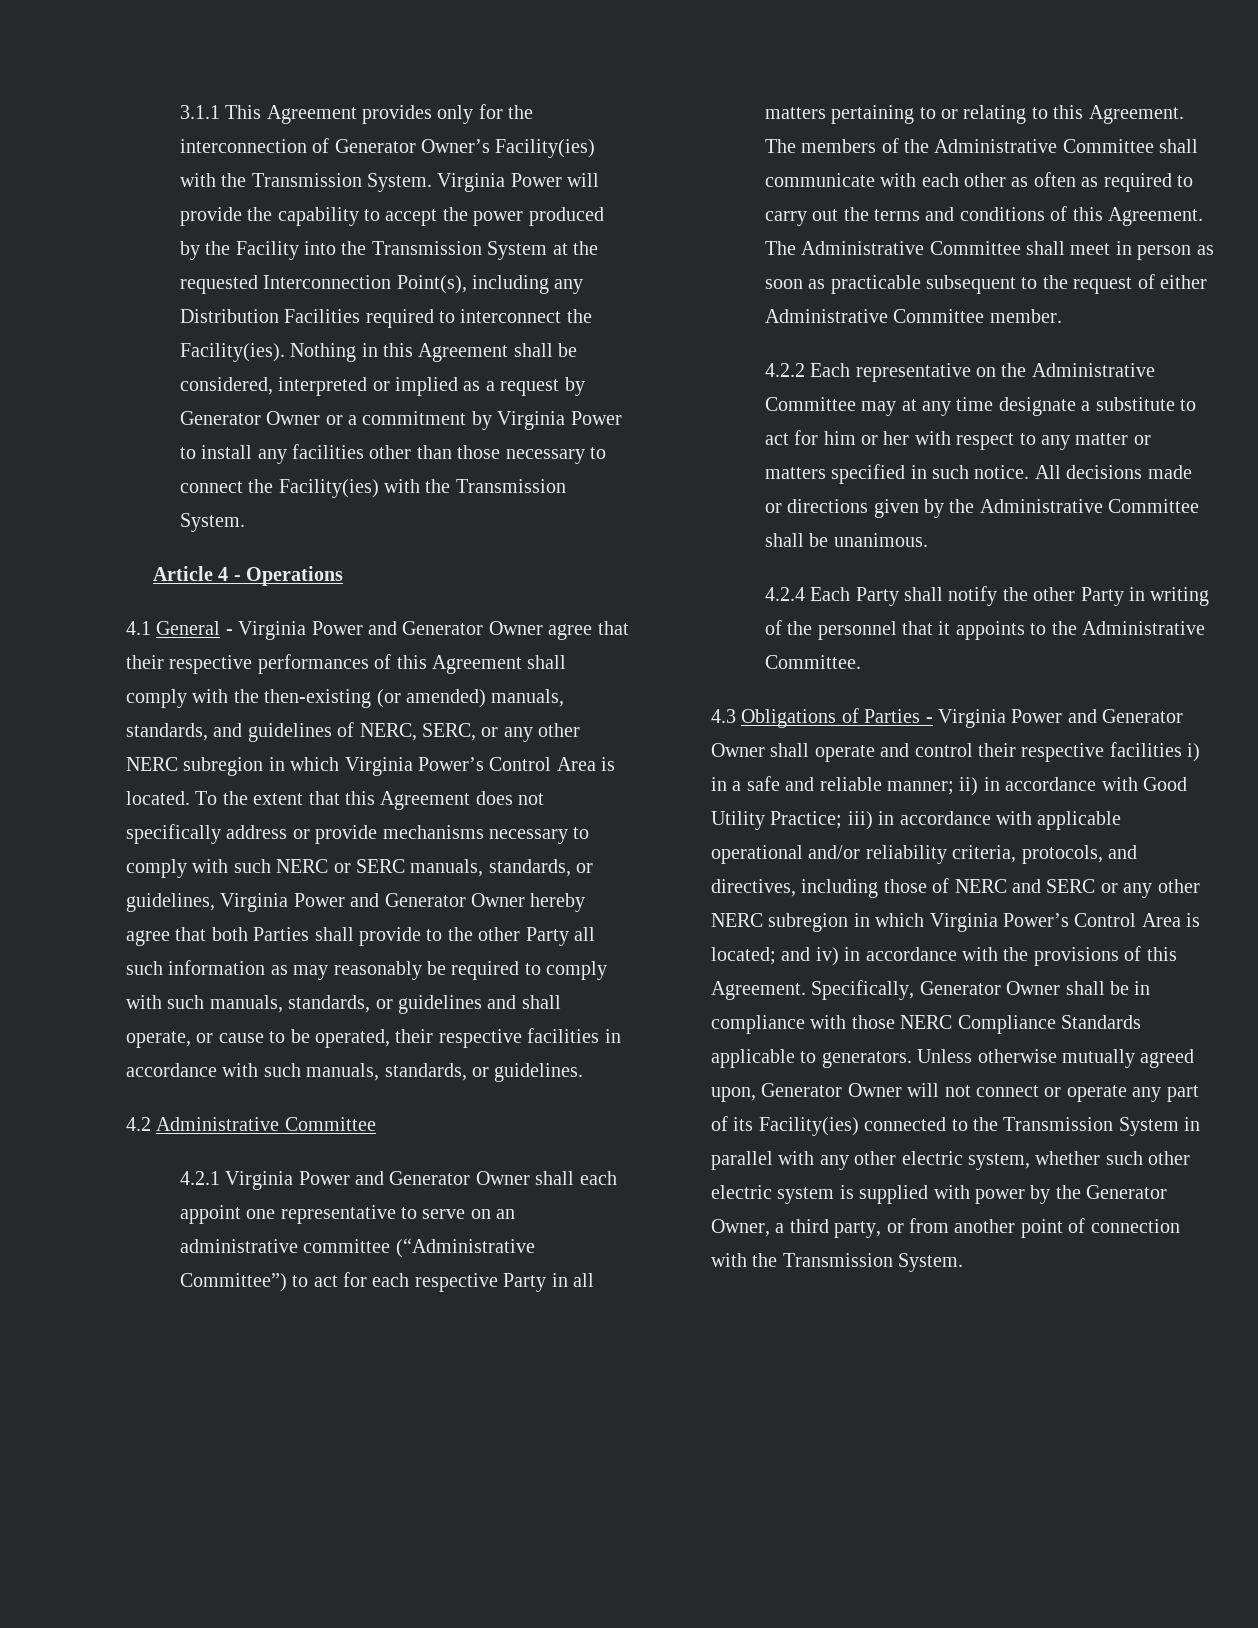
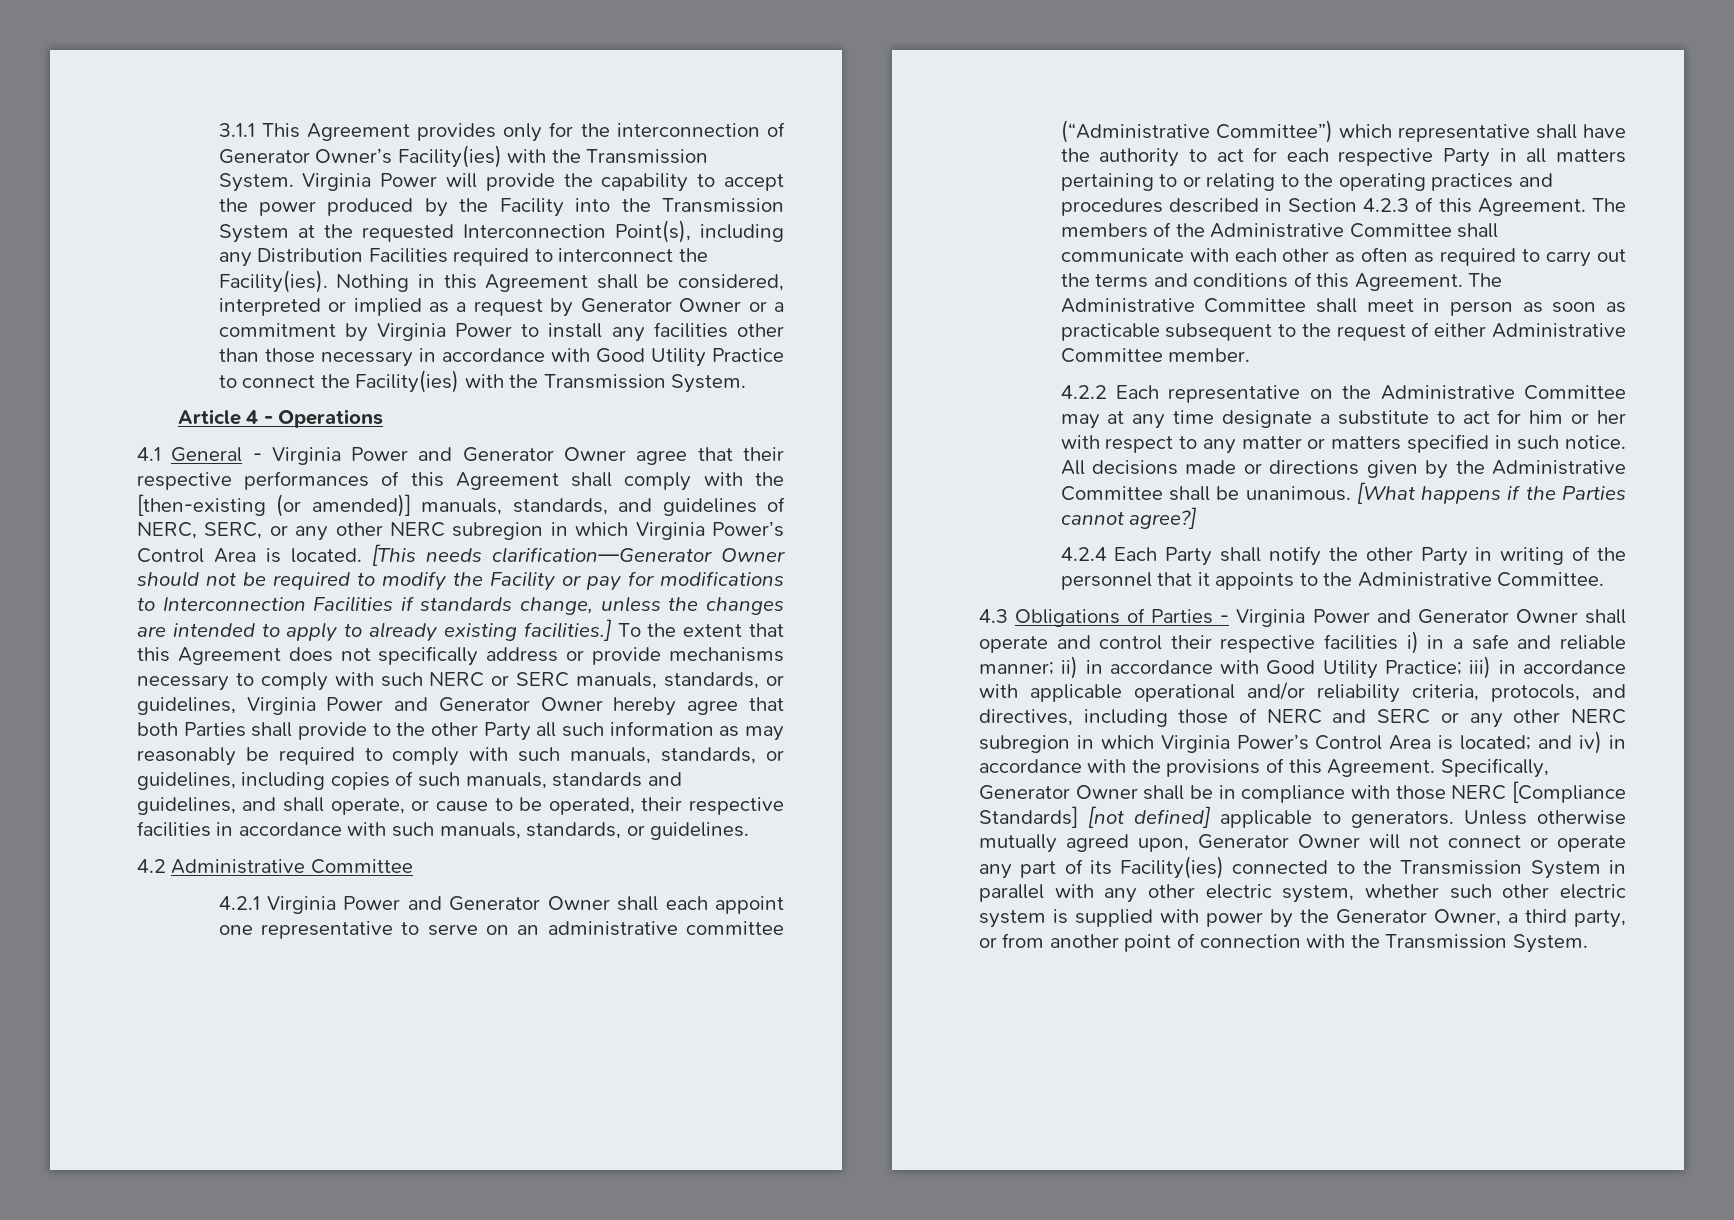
(585, 456) none -> [418,348,785,367] in accordance with Good Utility Practice
[264,689,486,708] then-existing (or amended) -> [136,494,411,517] [then-existing (or amended)]
(190, 798) none -> [371,544,785,566] [136,571,785,591] [136,596,785,615] [136,619,612,642] [This needs clarification—Generator Owner should not be required to modify the Facility or pay for modifications to Interconnection Facilities if standards change, unless the changes are intended to apply to already existing facilities.]
[397,995,482,1014] guidelines -> [136,771,682,790] [136,797,236,815] guidelines, including copies of such manuals, standards and guidelines,
(287, 1282) none -> [1338,124,1626,142] [1060,148,1180,167] which representative shall have the authority
(1048, 113) none -> [1304,173,1553,191] [1060,197,1434,216] the operating practices and procedures described in Section 4.2.3 of
(928, 540) none -> [1356,482,1626,504] [1060,507,1198,529] [What happens if the Parties cannot agree?]
[957,1015,1141,1034] Compliance Standards -> [1512,781,1626,803] [978,806,1212,828] [Compliance Standards] [not defined]

